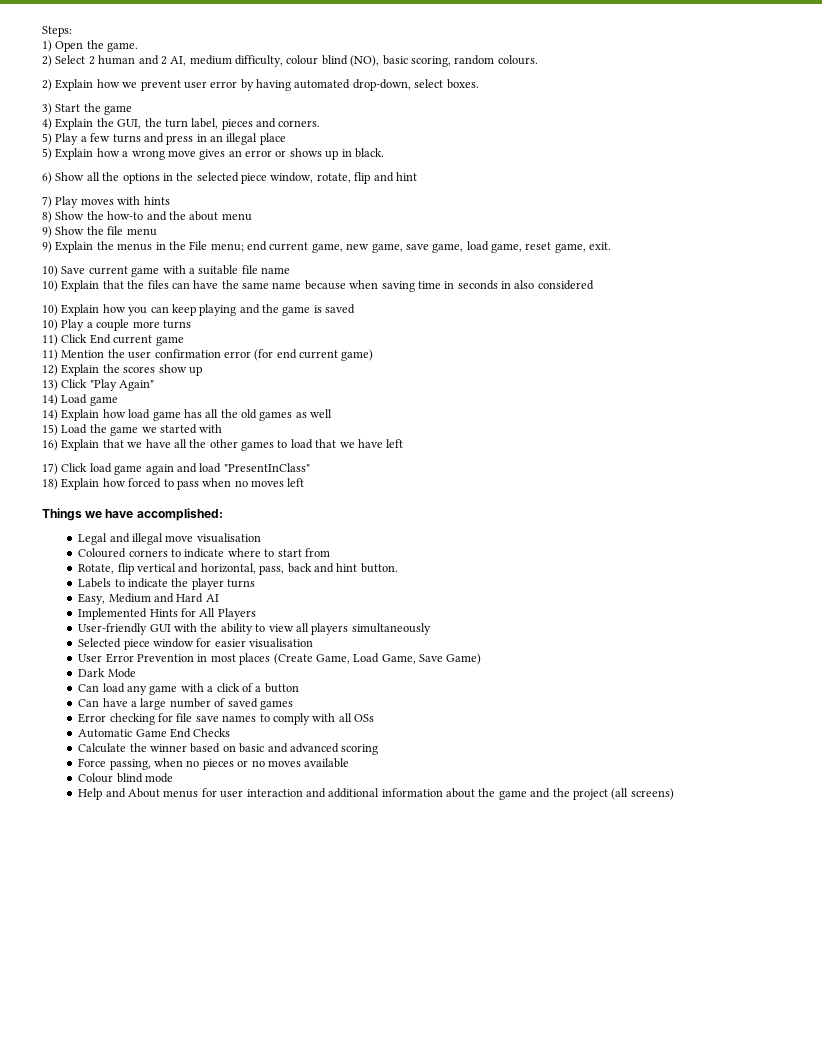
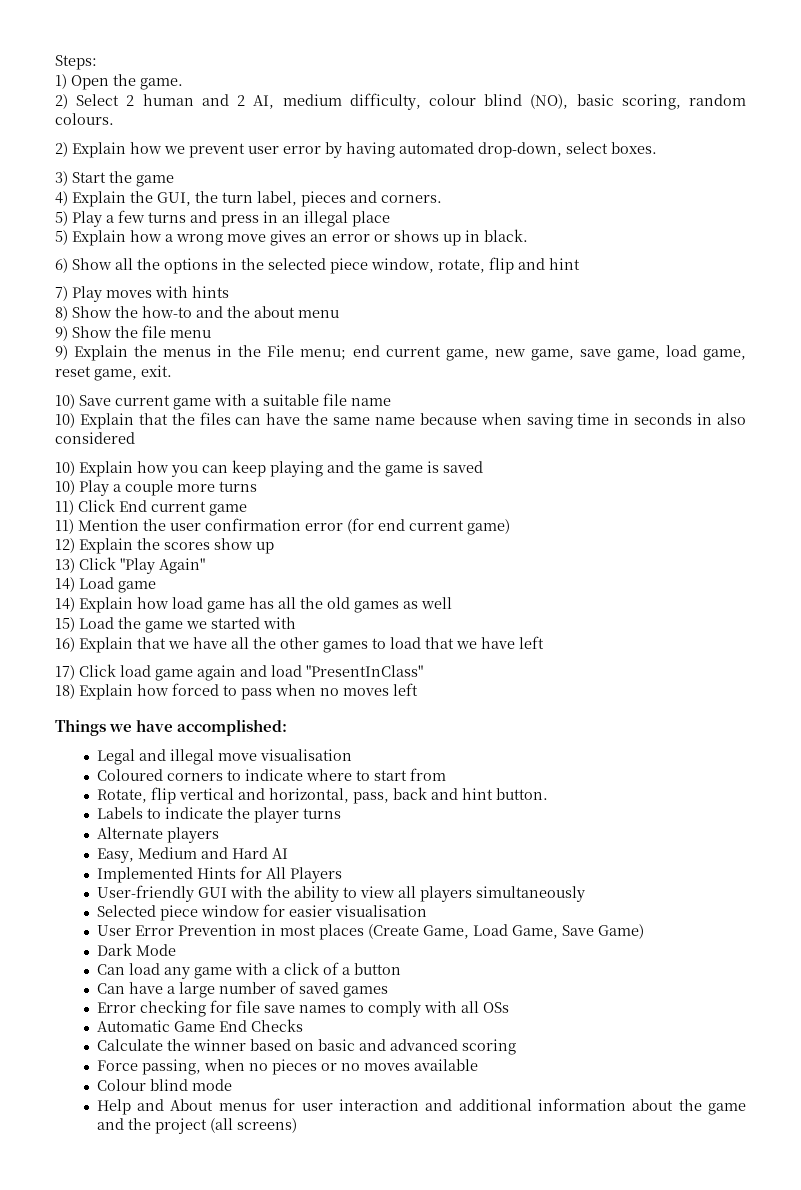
(256, 583) none -> [96,827,219,843] // Alternate players

